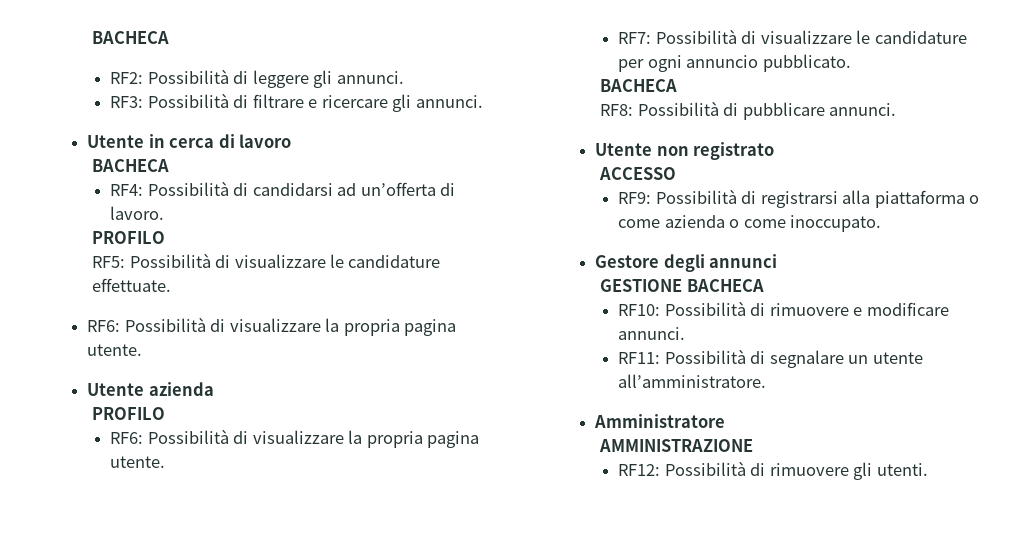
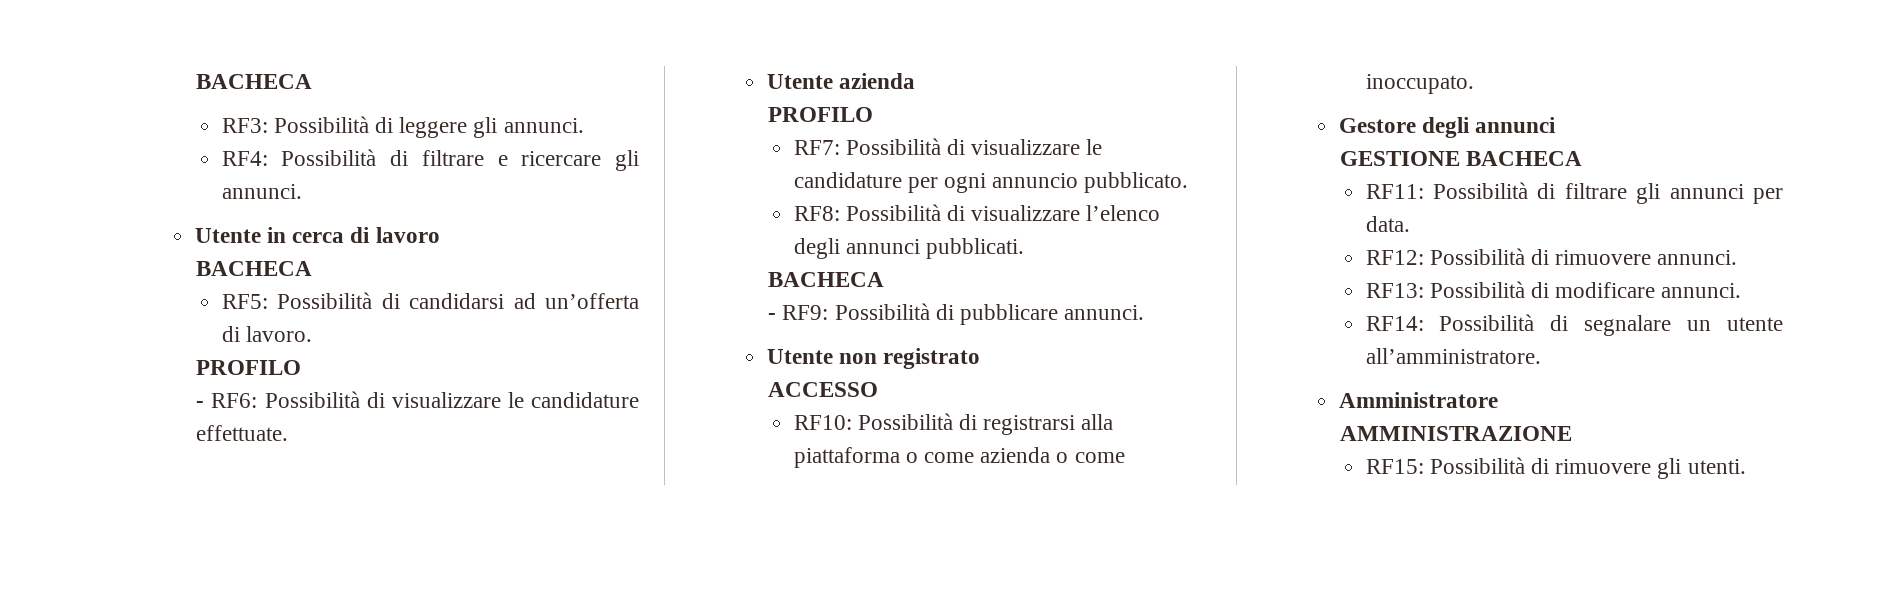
[92,31,170,44] [110,72,144,84] BACHECA // RF2: -> [196,74,313,89] [221,118,268,133] BACHECA // RF3:
[110,96,144,108] RF3: -> [221,151,268,166] RF4:
[110,184,144,196] RF4: -> [221,294,268,309] RF5:
[92,256,126,268] RF5: -> [196,393,258,408] - RF6:
[87,317,457,336] [87,344,143,356] [87,382,214,396] [92,407,166,420] [110,429,480,448] [110,456,166,468] RF6: Possibilità di visualizzare la propria pagina utente. // Utente azienda // PROFILO // RF6: Possibilità di visualizzare la propria pagina utente. -> [766,73,916,89] [768,107,874,122] Utente azienda // PROFILO
[600,79,678,92] [600,104,634,116] // BACHECA // RF8: -> [793,204,1161,221] [793,238,1024,259] [768,272,885,287] [768,305,829,320] // RF8: Possibilità di visualizzare l’elenco degli annunci pubblicati. // BACHECA // - RF9:
[618,192,652,204] RF9: -> [793,415,852,430] RF10:
[618,301,863,316] RF10: Possibilità di rimuovere e -> [1365,182,1783,204] [1365,216,1410,232] [1365,248,1738,265] [1365,281,1549,298] RF11: Possibilità di filtrare gli annunci per data. // RF12: Possibilità di rimuovere annunci. // RF13: Possibilità di
[618,352,661,364] RF11: -> [1365,316,1424,331] RF14:
[618,464,661,476] RF12: -> [1365,459,1424,474] RF15:

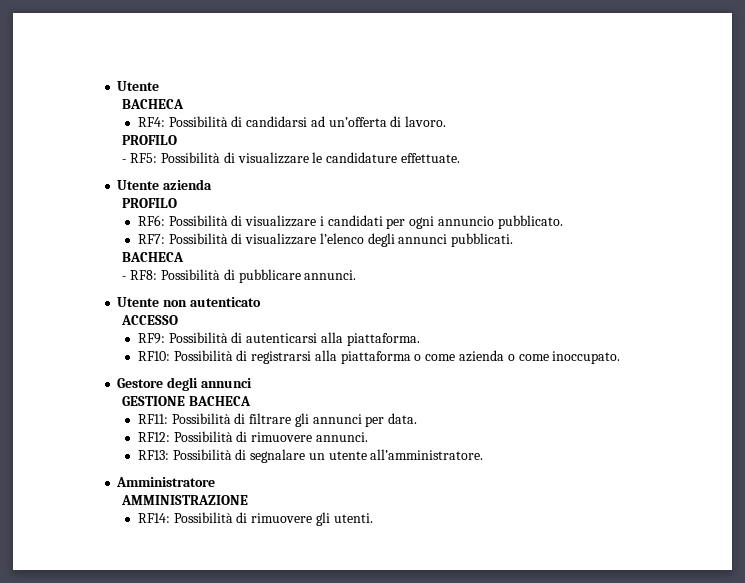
[196,74,313,89] [221,116,584,138] [221,149,639,171] [221,184,302,199] [194,227,440,243] [196,261,313,276] [221,294,268,309] BACHECA // RF3: Possibilità di leggere gli annunci. // RF4: Possibilità di filtrare e ricercare gli annunci. // Utente in cerca di lavoro // BACHECA // RF5: -> [117,81,160,91] [122,99,185,109] [137,117,165,127] Utente // BACHECA // RF4:
[211,393,258,408] RF6: -> [130,153,158,163] RF5:
[793,138,1103,155] [793,172,902,188] RF7: Possibilità di visualizzare le candidature -> [137,215,383,227] RF6: Possibilità di visualizzare i candidati
[793,206,840,221] RF8: -> [137,234,165,244] RF7:
[782,305,829,320] RF9: -> [130,270,158,280] RF8:
[883,348,981,369] registrato -> [189,297,261,307] autenticato
(879, 389) none -> [137,332,420,346] // RF9: Possibilità di autenticarsi alla piattaforma.
[1555,282,1742,298] [1365,314,1569,331] modificare annunci. // RF14: Possibilità di -> (247, 454) none
[1365,459,1424,474] RF15: -> [137,513,170,523] RF14:

